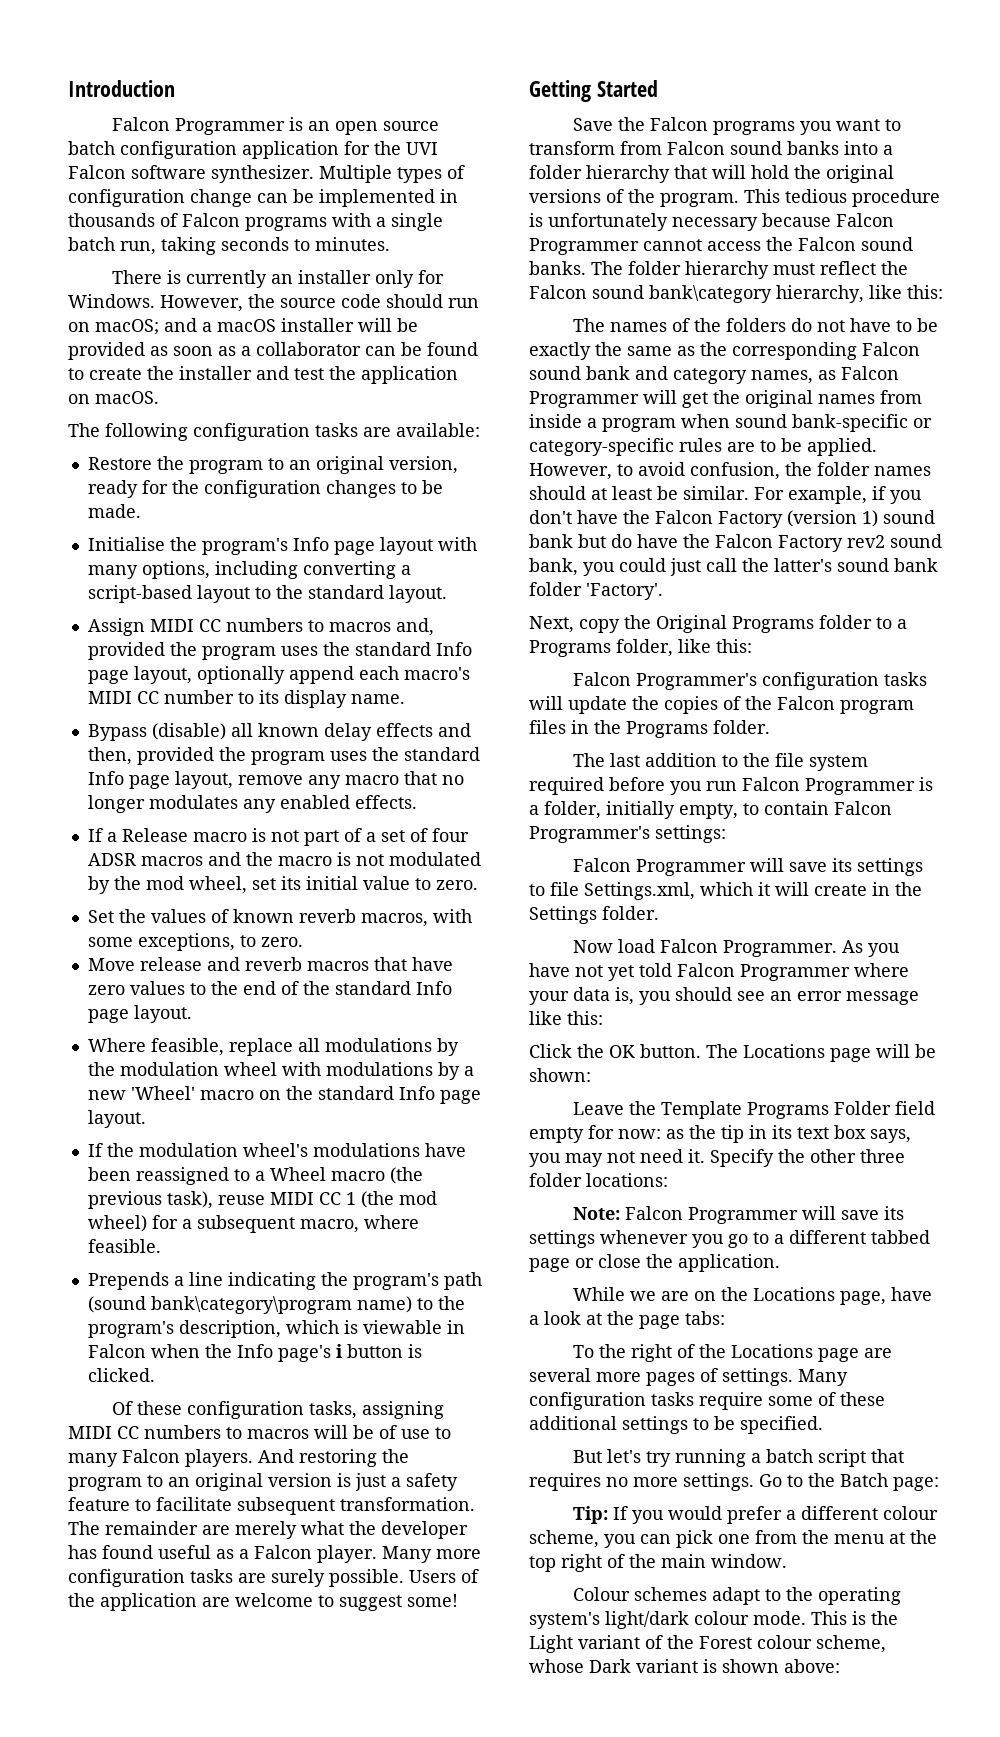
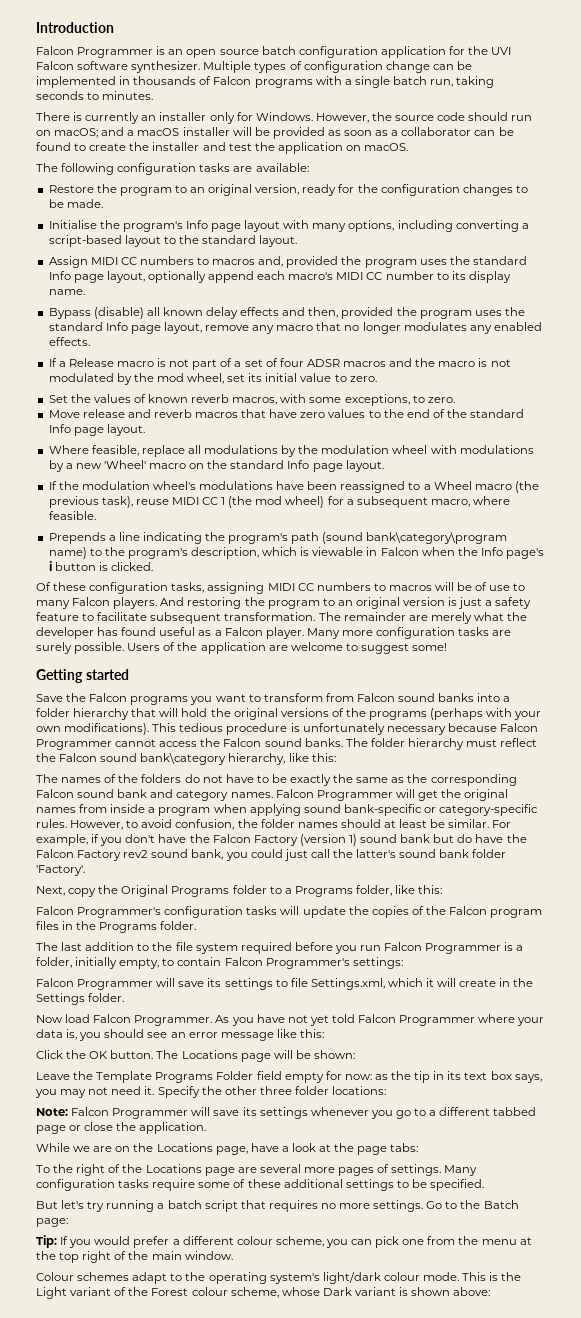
[596,80,658,97] Started -> [85,669,129,680] started
[660,193,739,207] program. -> [369,708,542,720] [36,723,150,735] programs (perhaps with your own modifications).
[751,370,836,384] names, as -> [230,792,273,798] names.
(730, 421) none -> [249,804,301,816] applying
[679,438,877,456] rules are to be applied. -> [36,819,67,828] rules.

